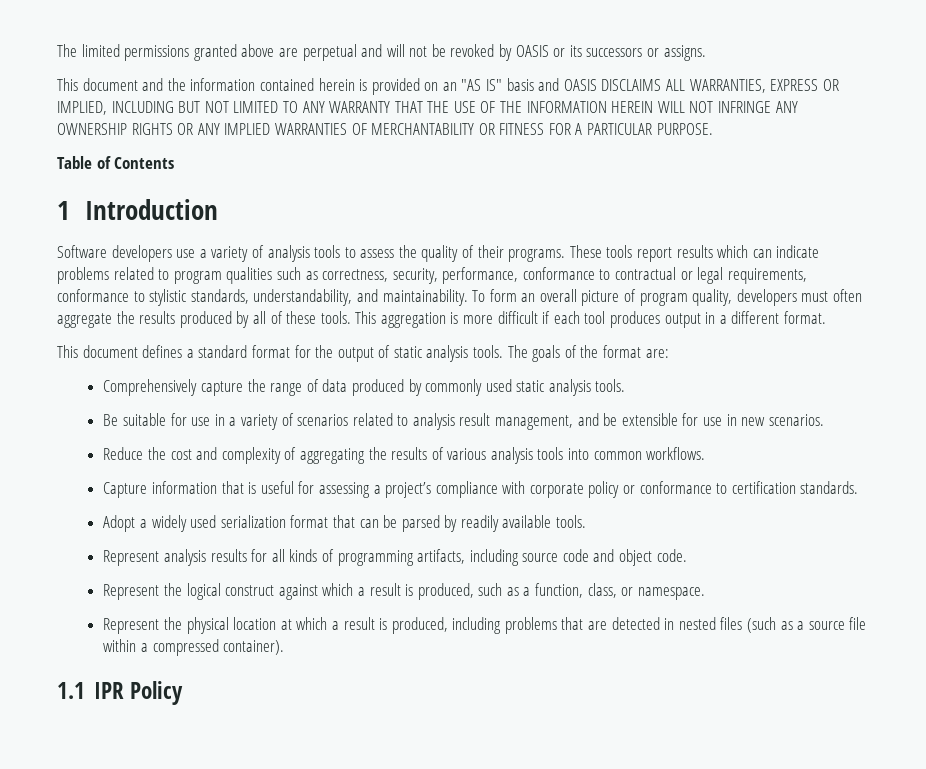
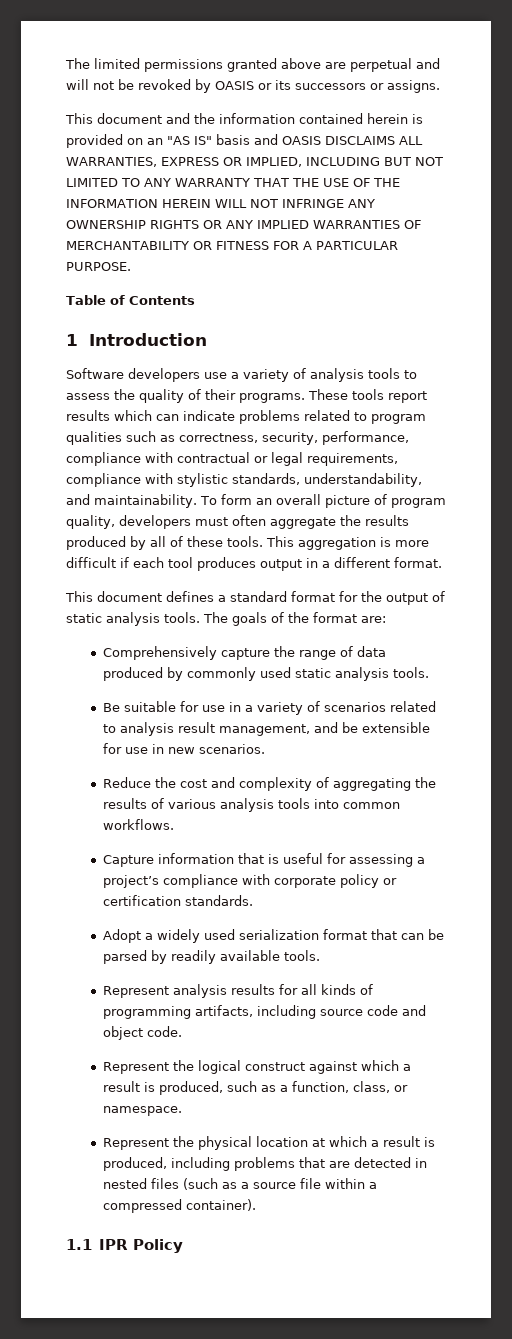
[522,267,611,280] conformance to -> [66,452,173,466] compliance with
[57,289,145,302] conformance to -> [66,473,173,487] compliance with
[639,481,728,494] conformance to -> (398, 881) none

